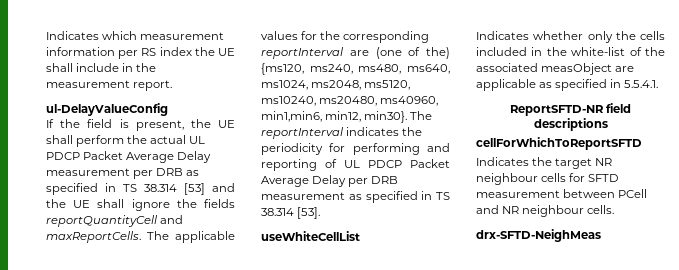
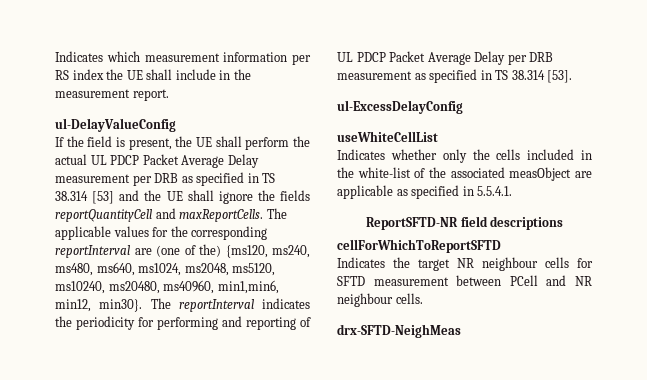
(321, 213) none -> [337,100,463,114] // ul-ExcessDelayConfig

